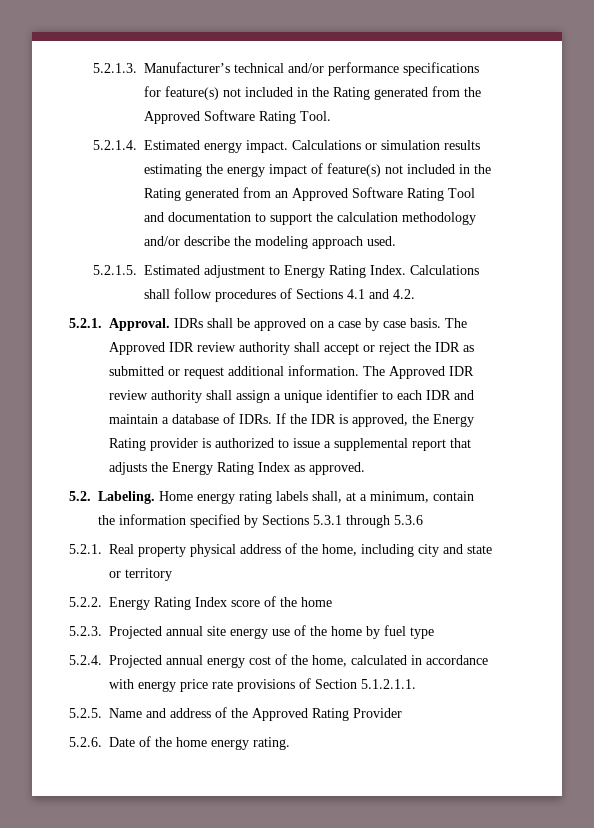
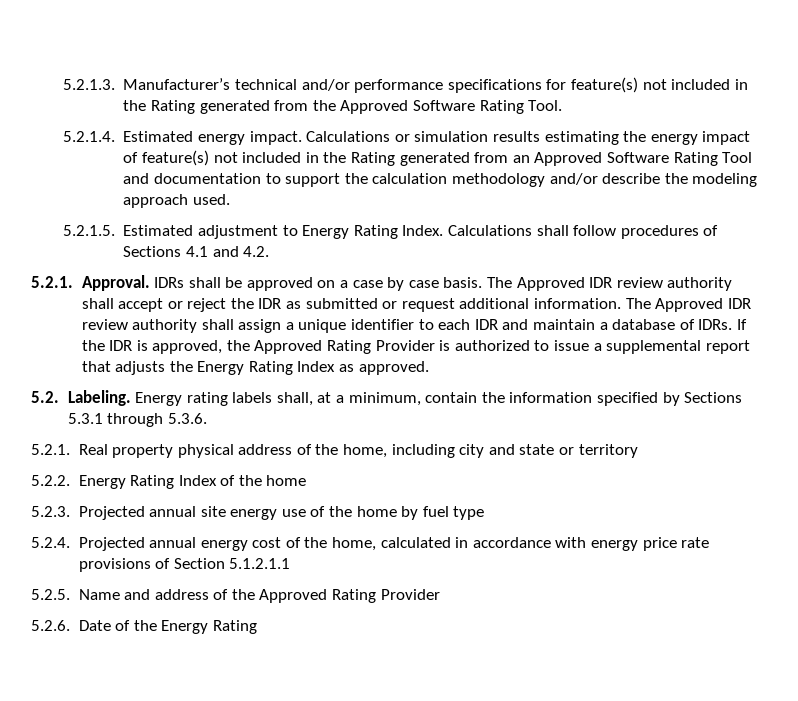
[433,414,474,427] [109,438,198,451] Energy Rating provider -> [254,340,435,354] Approved Rating Provider
[159,491,235,504] Home energy -> [135,392,183,406] Energy
[394,515,423,525] 5.3.6 -> [167,413,207,424] 5.3.6.
[231,600,260,607] score -> (217, 480) none
[361,679,416,689] 5.1.2.1.1. -> [229,558,291,569] 5.1.2.1.1
[176,737,290,750] home energy rating. -> [161,620,257,634] Energy Rating

